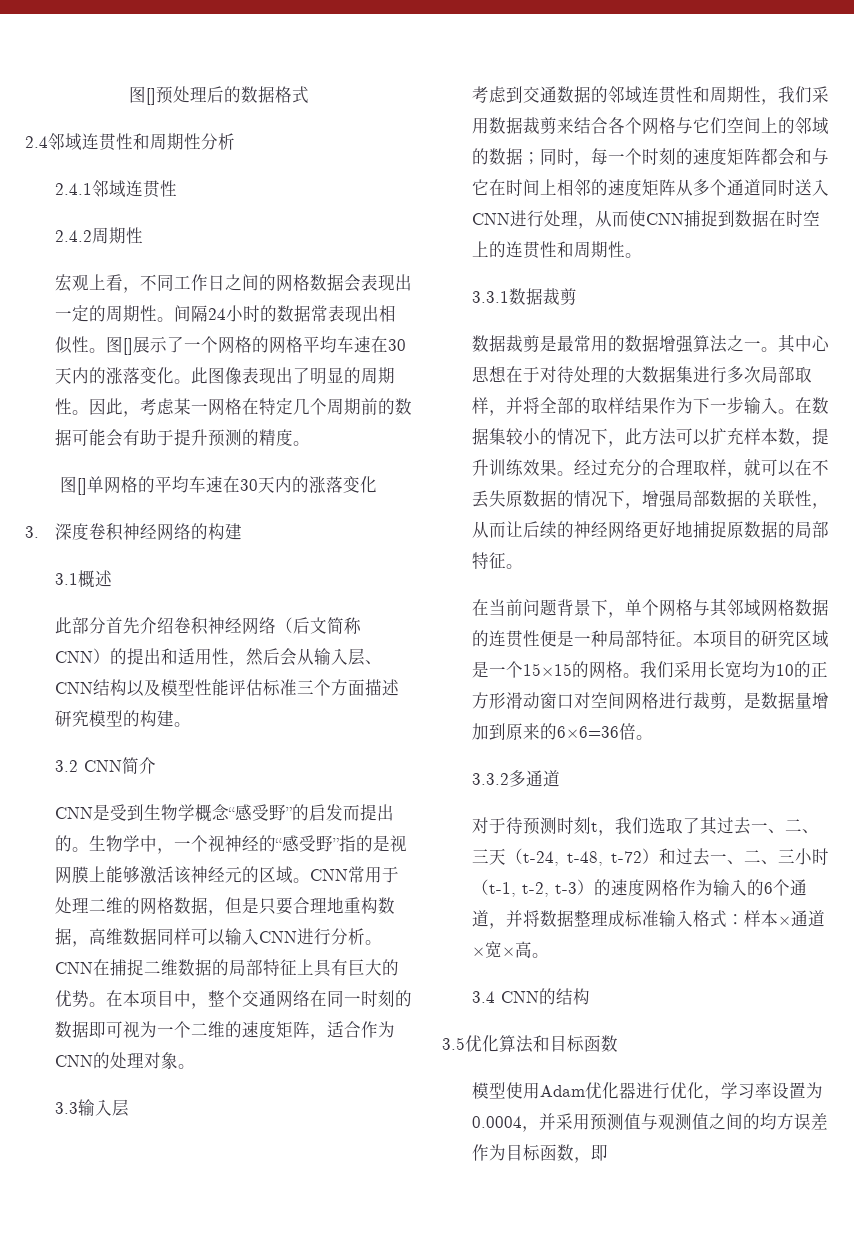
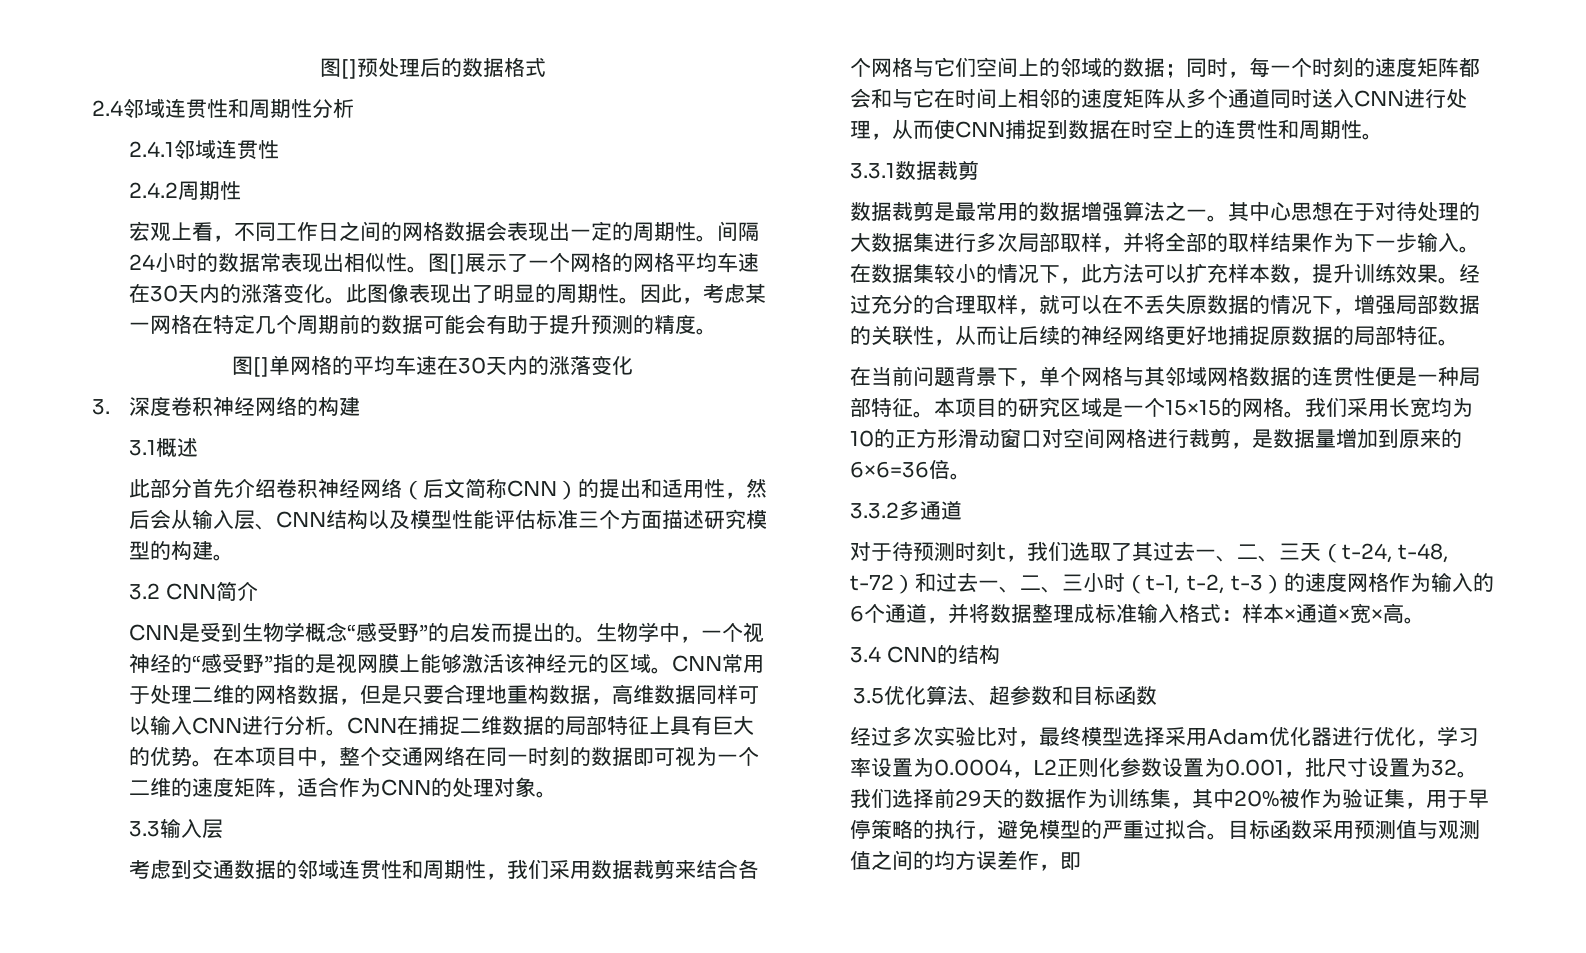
(533, 1044) none -> [967,685,1052,706] 、超参数
[471,1082,523,1099] 模型使 -> [850,726,1187,747] 经过多次实验比对，最终模型选择采
[538,1113,556,1130] 并 -> [1033,757,1479,778] [850,788,1490,809] [850,819,1313,840] L2正则化参数设置为0.001，批尺寸设置为32。我们选择前29天的数据作为训练集，其中20%被作为验证集，用于早停策略的执行，避免模型的严重过拟合。目标函数
[488,1144,574,1161] 为目标函数 -> (1040, 860) none

